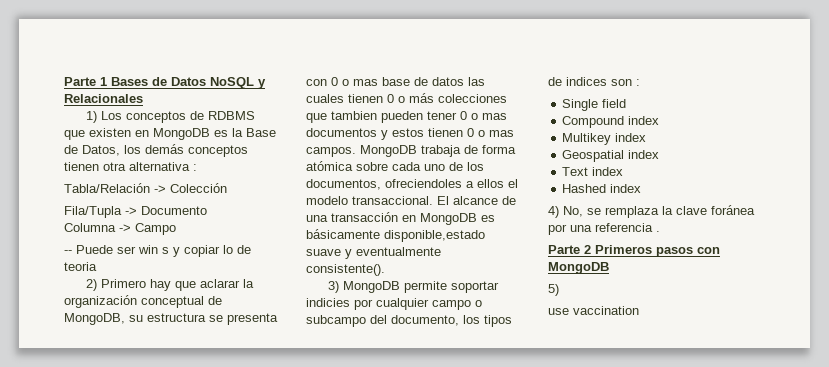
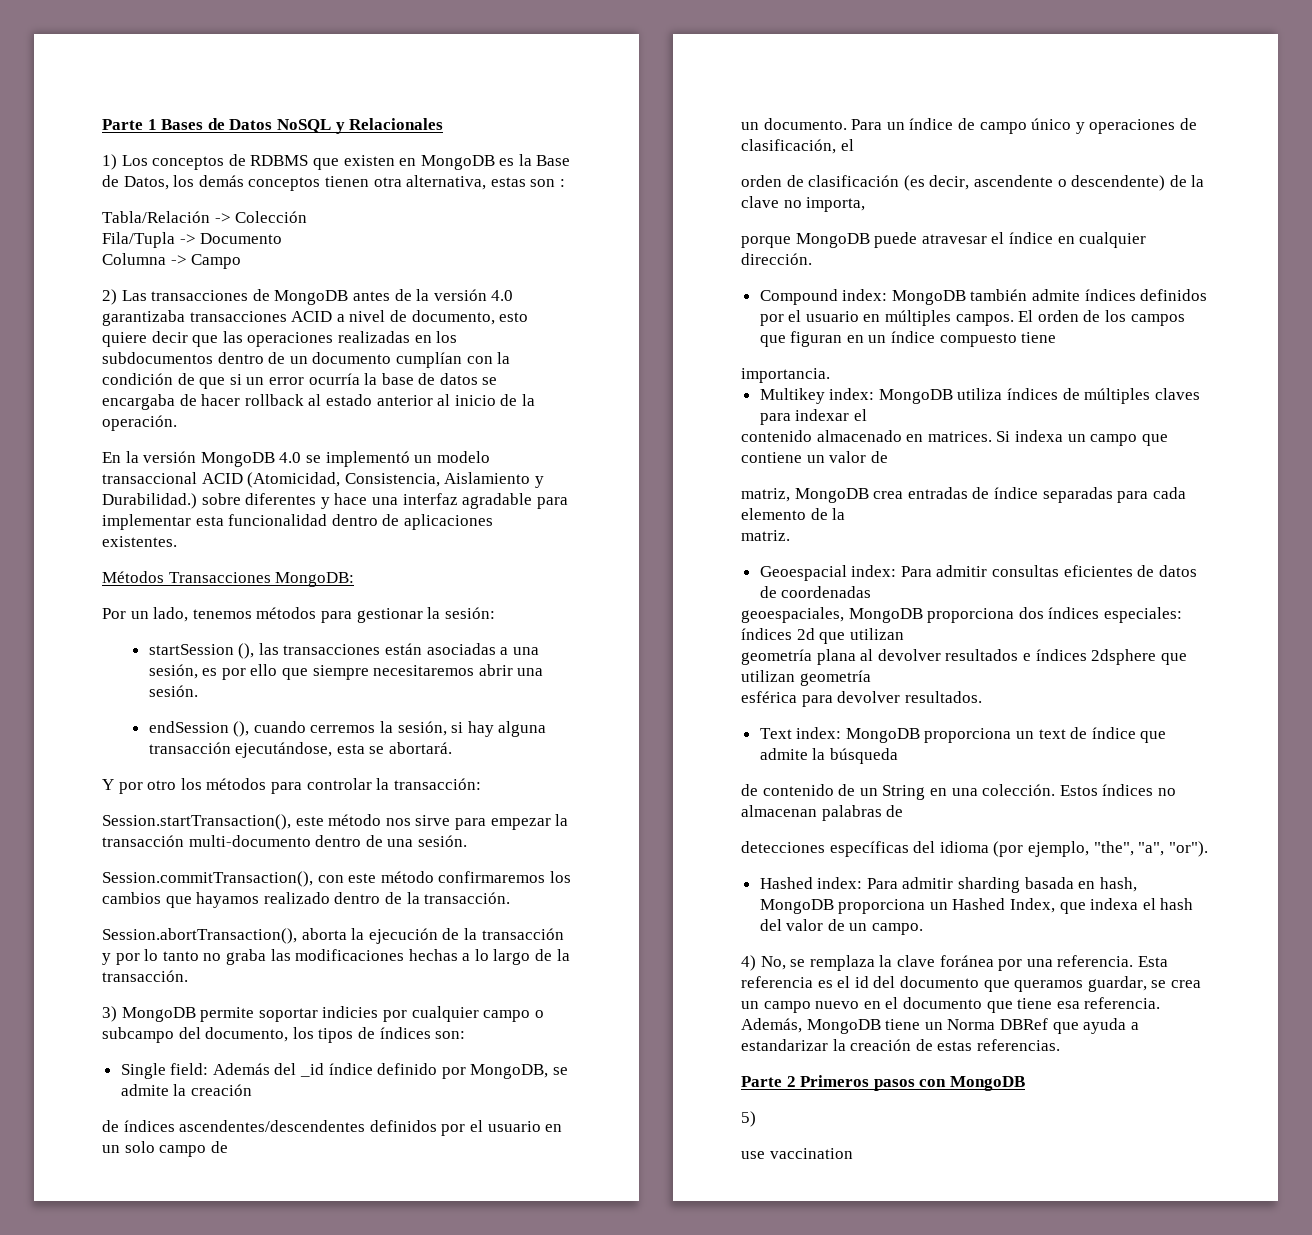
[129,162,190,171] alternativa -> [406,175,556,190] alternativa, estas son
[64,245,251,257] [64,262,97,271] [85,279,254,291] [64,295,222,308] [64,313,278,325] [306,77,485,86] [306,93,507,103] [306,111,507,123] [306,128,514,140] [306,145,516,157] [306,161,484,171] [306,179,518,190] [306,196,516,205] [306,212,495,225] [306,229,485,242] [306,247,441,259] [306,264,385,276] -- Puede ser win s y copiar lo de teoria // 2) Primero hay que aclarar la organización conceptual de MongoDB, su estructura se presenta con 0 o mas base de datos las cuales tienen 0 o más colecciones que tambien pueden tener 0 o mas documentos y estos tienen 0 o mas campos. MongoDB trabaja de forma atómica sobre cada uno de los documentos, ofreciendoles a ellos el modelo transaccional. El alcance de una transacción en MongoDB es básicamente disponible,estado suave y eventualmente consistente(). -> [102,289,514,305] [102,310,529,326] [102,331,458,347] [102,352,511,368] [102,373,498,389] [102,394,535,410] [102,415,177,431] [102,451,490,467] [102,472,544,488] [102,493,568,509] [102,514,493,530] [102,536,177,547] [102,571,355,587] [102,607,495,623] [148,643,539,659] [148,664,544,680] [148,685,198,697] [148,721,547,737] [148,742,452,758] [102,778,481,794] [102,814,569,830] [102,835,467,847] [102,871,571,887] [102,892,511,908] [102,928,564,944] [102,949,570,965] [102,970,188,982] 2) Las transacciones de MongoDB antes de la versión 4.0 garantizaba transacciones ACID a nivel de documento, esto quiere decir que las operaciones realizadas en los subdocumentos dentro de un documento cumplían con la condición de que si un error ocurría la base de datos se encargaba de hacer rollback al estado anterior al inicio de la operación. // En la versión MongoDB 4.0 se implementó un modelo transaccional ACID (Atomicidad, Consistencia, Aislamiento y Durabilidad.) sobre diferentes y hace una interfaz agradable para implementar esta funcionalidad dentro de aplicaciones existentes. // Métodos Transacciones MongoDB: // Por un lado, tenemos métodos para gestionar la sesión: // startSession (), las transacciones están asociadas a una sesión, es por ello que siempre necesitaremos abrir una sesión. // endSession (), cuando cerremos la sesión, si hay alguna transacción ejecutándose, esta se abortará. // Y por otro los métodos para controlar la transacción: // Session.startTransaction(), este método nos sirve para empezar la transacción multi-documento dentro de una sesión. // Session.commitTransaction(), con este método confirmaremos los cambios que hayamos realizado dentro de la transacción. // Session.abortTransaction(), aborta la ejecución de la transacción y por lo tanto no graba las modificaciones hechas a lo largo de la transacción.
[566,77,640,86] [562,99,627,111] [562,116,660,128] [562,133,647,145] [562,150,660,162] [562,167,624,176] [562,184,642,193] indices son : // Single field // Compound index // Multikey index // Geospatial index // Text index // Hashed index -> [379,1027,466,1039] [120,1063,569,1079] [120,1084,252,1096] [102,1120,563,1136] [102,1141,228,1157] [741,118,1197,134] [741,139,854,154] [741,175,1205,191] [741,196,866,212] [741,232,1147,248] [741,253,812,265] [759,289,1208,305] [759,310,1185,326] [759,331,1057,347] [741,368,830,383] [759,388,1200,404] [759,409,867,425] [741,430,1168,446] [741,451,888,463] [741,487,1186,503] [741,508,846,520] [741,530,790,541] [759,565,1197,581] [759,586,872,598] [741,607,1182,623] [741,628,904,644] [741,649,1187,665] [741,670,871,686] [741,691,982,707] [759,727,1167,743] [759,748,898,764] [741,784,1176,800] [741,805,904,821] [741,841,1208,857] [759,877,1137,893] [759,898,1194,914] [759,919,924,935] índices son: // Single field: Además del _id índice definido por MongoDB, se admite la creación // de índices ascendentes/descendentes definidos por el usuario en un solo campo de // un documento. Para un índice de campo único y operaciones de clasificación, el // orden de clasificación (es decir, ascendente o descendente) de la clave no importa, // porque MongoDB puede atravesar el índice en cualquier dirección. // Compound index: MongoDB también admite índices definidos por el usuario en múltiples campos. El orden de los campos que figuran en un índice compuesto tiene // importancia. // Multikey index: MongoDB utiliza índices de múltiples claves para indexar el // contenido almacenado en matrices. Si indexa un campo que contiene un valor de // matriz, MongoDB crea entradas de índice separadas para cada elemento de la // matriz. // Geoespacial index: Para admitir consultas eficientes de datos de coordenadas // geoespaciales, MongoDB proporciona dos índices especiales: índices 2d que utilizan // geometría plana al devolver resultados e índices 2dsphere que utilizan geometría // esférica para devolver resultados. // Text index: MongoDB proporciona un text de índice que admite la búsqueda // de contenido de un String en una colección. Estos índices no almacenan palabras de // detecciones específicas del idioma (por ejemplo, "the", "a", "or"). // Hashed index: Para admitir sharding basada en hash, MongoDB proporciona un Hashed Index, que indexa el hash del valor de un campo.
[595,223,660,232] referencia . -> [1057,955,1168,967] [741,976,1201,992] [741,997,1161,1013] [741,1018,1139,1034] [741,1039,1060,1051] referencia. Esta referencia es el id del documento que queramos guardar, se crea un campo nuevo en el documento que tiene esa referencia. Además, MongoDB tiene un Norma DBRef que ayuda a estandarizar la creación de estas referencias.

